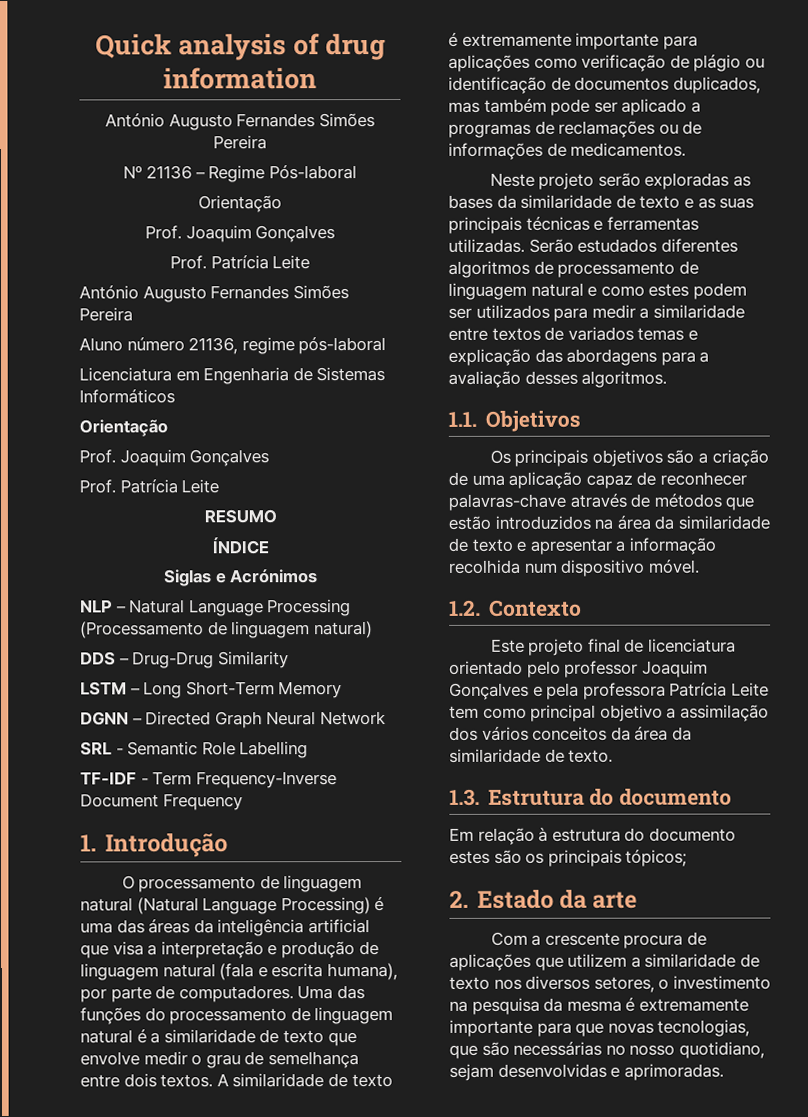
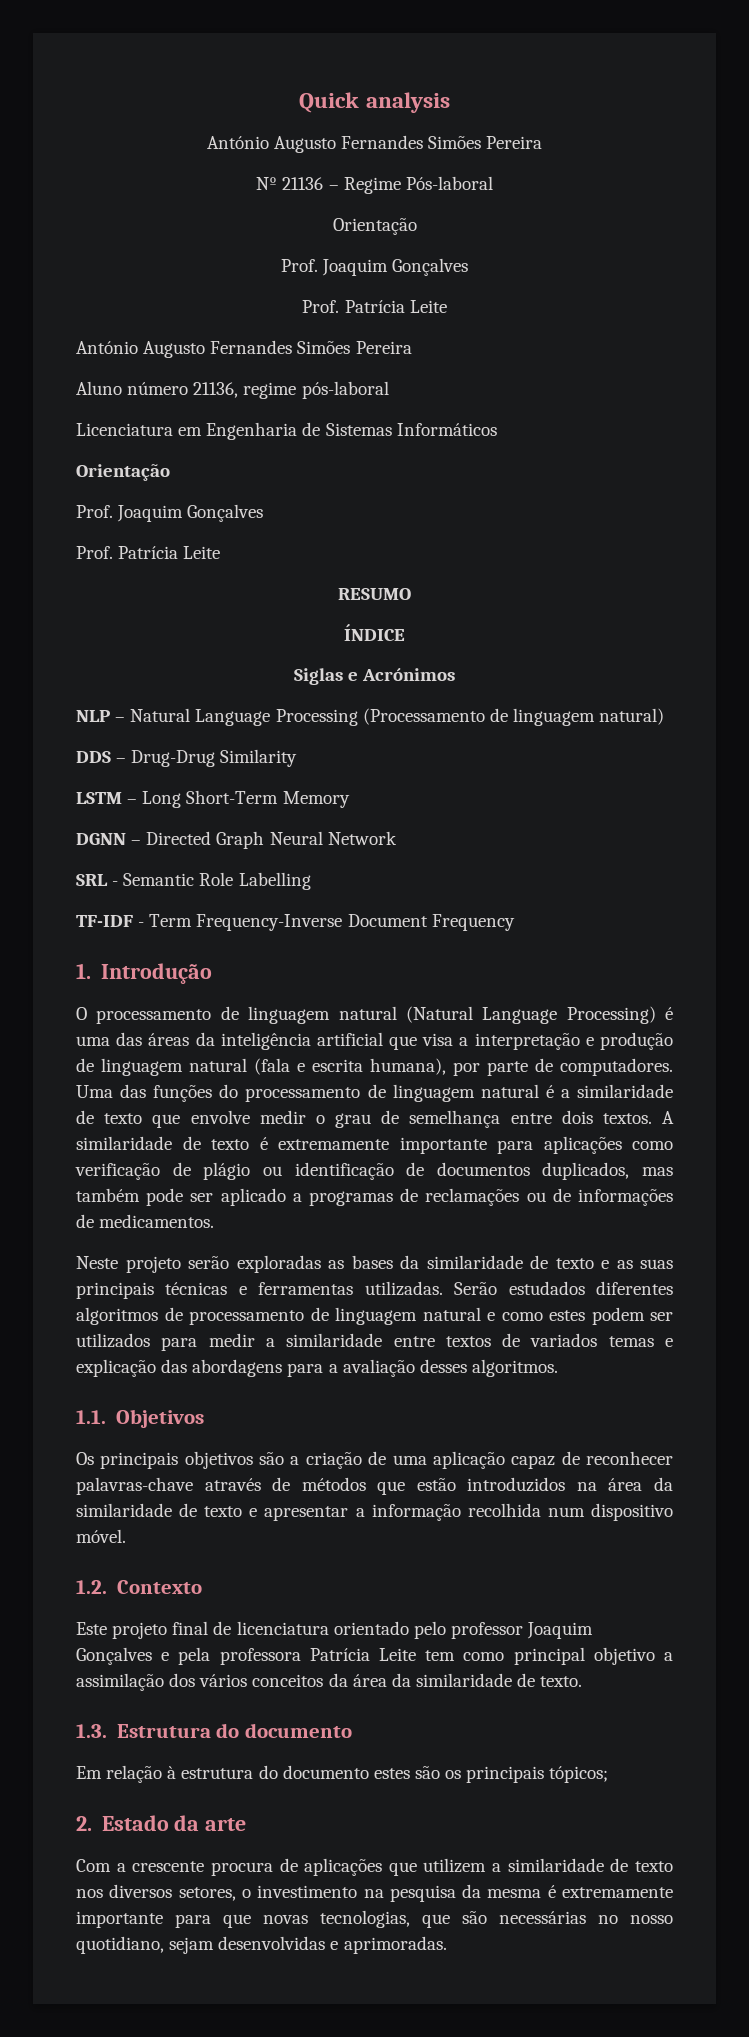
[292,33,386,61] [163,67,317,90] of drug information -> (450, 102) none

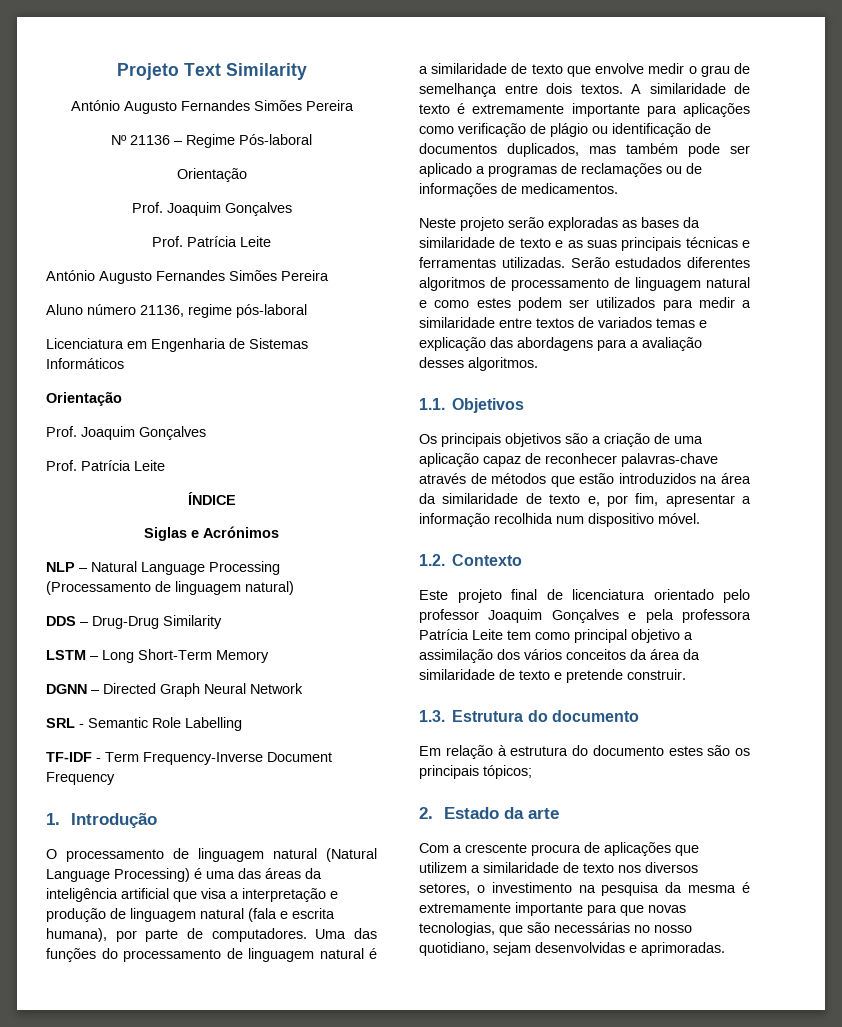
[299,92,450,113] Quick analysis -> [116,63,307,80] Projeto Text Similarity
[338,588,411,600] // RESUMO -> (165, 465) none
[249,1508,258,1517] e -> [587,493,659,507] e, por fim,
[540,1676,583,1687] texto. -> [519,669,686,683] texto e pretende construir.

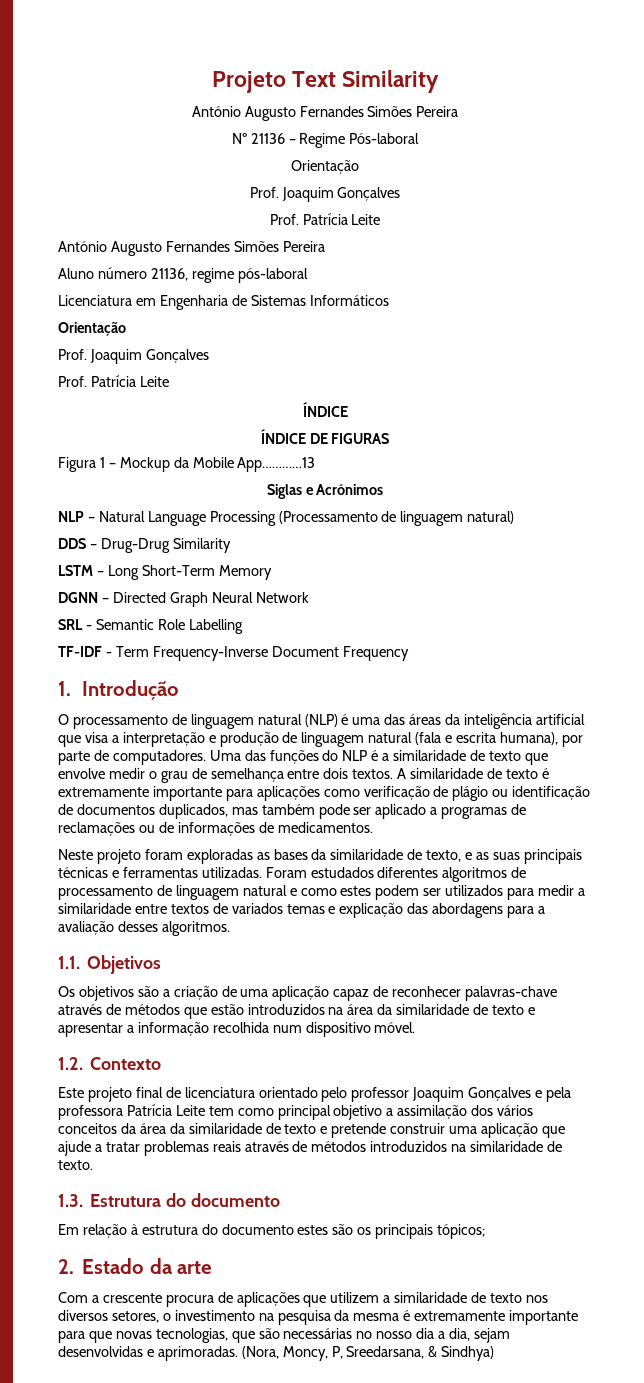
(236, 498) none -> [260,429,390,444] [58,457,316,472] // ÍNDICE DE FIGURAS // Figura 1 – Mockup da Mobile App…………13
[326,848,377,862] [46,868,190,882] (Natural Language Processing) -> [304,714,338,727] (NLP)
[123,948,364,962] processamento de linguagem natural -> [342,750,368,761] NLP
[508,217,544,228] serão -> [144,849,183,860] foram
[519,238,551,248] texto -> [426,850,462,862] texto,
[570,257,610,268] Serão -> [265,867,307,878] Foram
[441,433,501,447] principais -> (75, 991) none
[587,493,659,507] e, por fim, -> [527,1007,535,1015] e
[627,669,686,680] construir. -> [390,1123,565,1138] [58,1141,563,1156] [58,1160,93,1170] construir uma aplicação que ajude a tratar problemas reais através de métodos introduzidos na similaridade de texto.
[419,942,489,956] quotidiano, -> [416,1328,471,1341] dia a dia,
(725, 949) none -> [241,1346,495,1361] (Nora, Moncy, P, Sreedarsana, & Sindhya)

